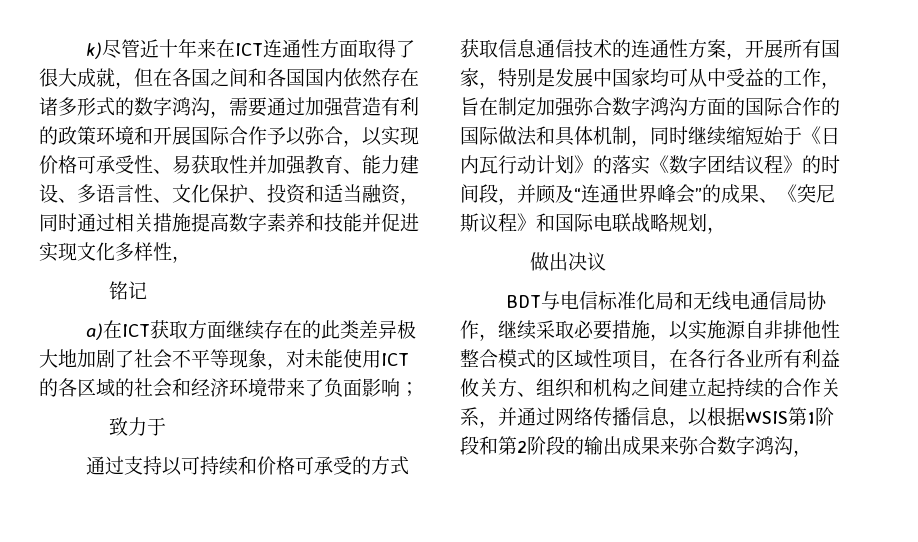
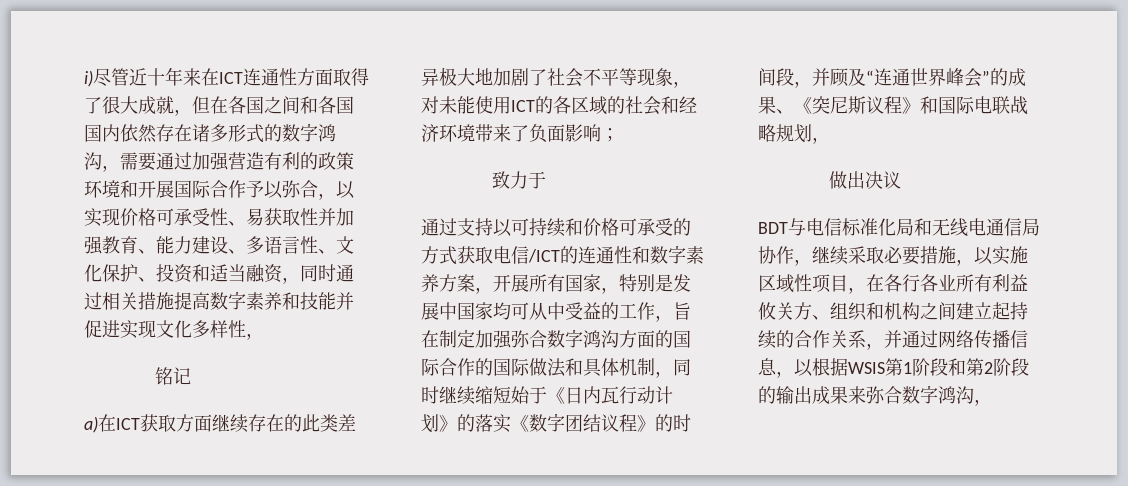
[86,42,103,59] k) -> [84,70,93,87] i)
[498,39,688,58] 信息通信技术的连通性 -> [493,245,704,264] [421,274,439,292] 电信/ICT的连通性和数字素养
[726,320,840,339] [460,349,555,368] 源自非排他性整合模式的 -> (1028, 255) none

